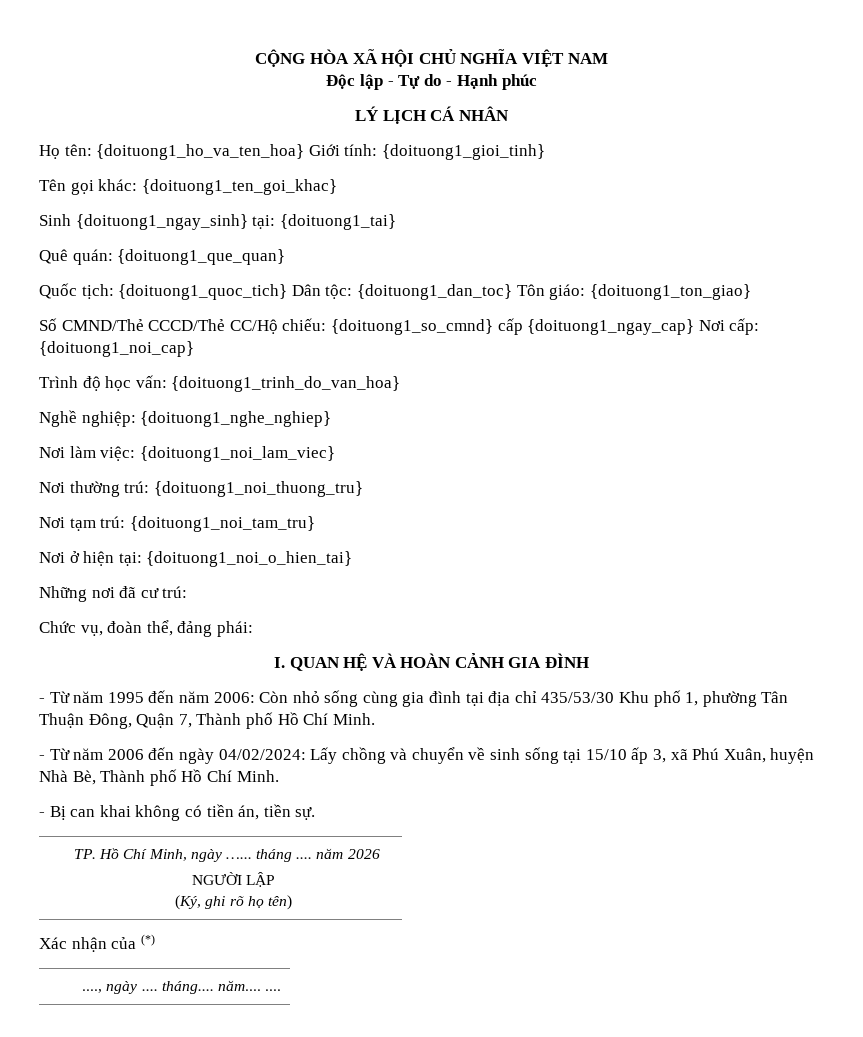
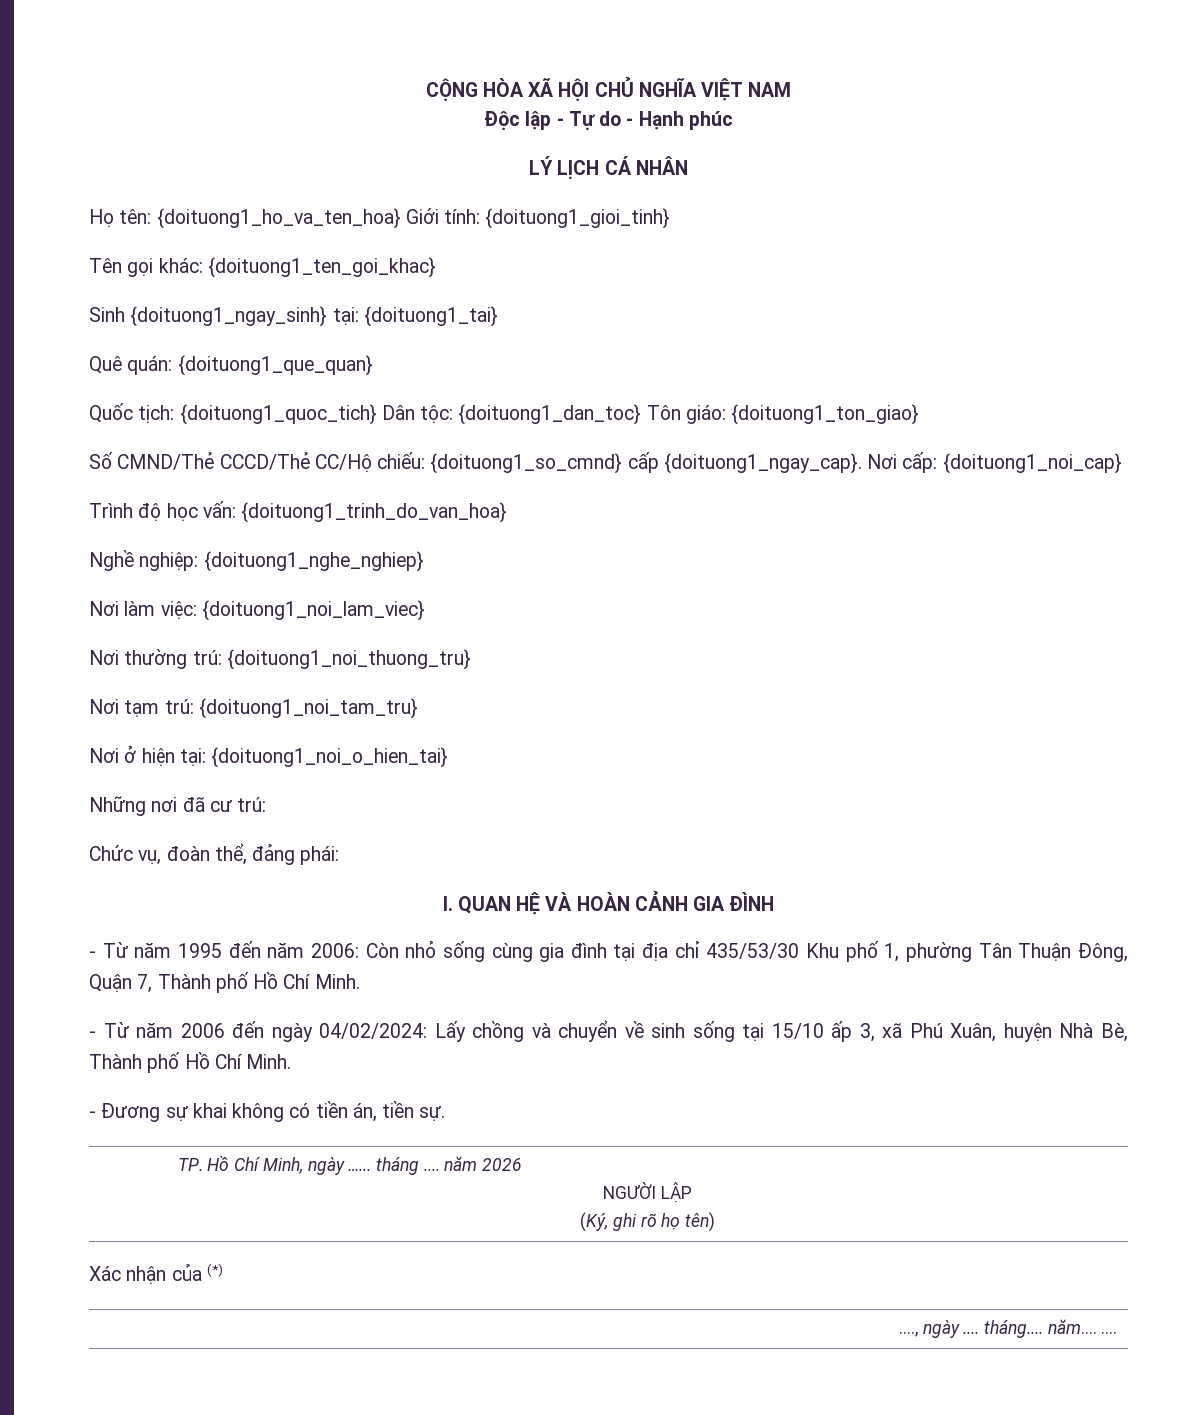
[527,319,695,335] {doituong1_ngay_cap} -> [663,453,862,474] {doituong1_ngay_cap}.
[49,806,96,820] Bị can -> [101,1103,188,1122] Đương sự

